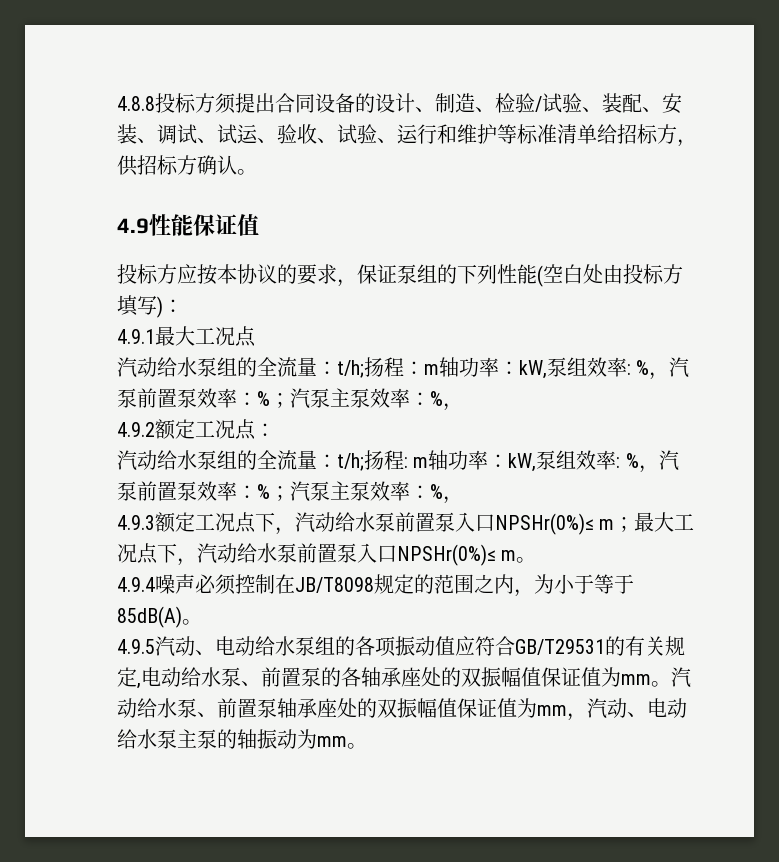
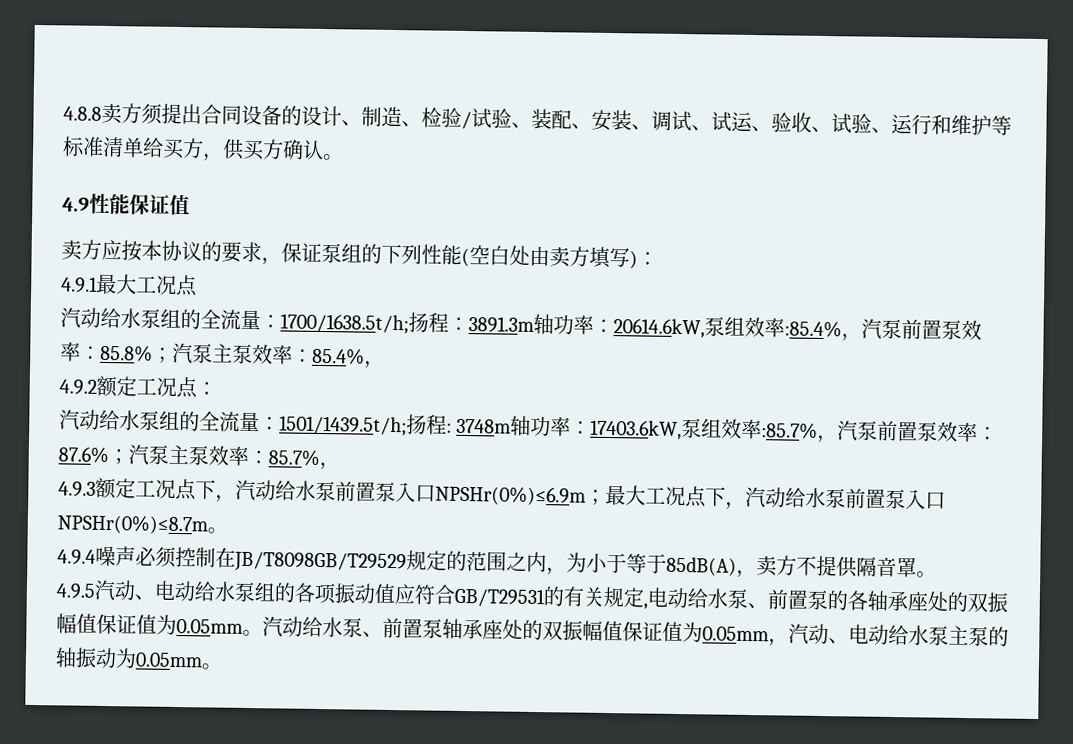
[155,93,196,113] 投标 -> [101,102,122,125] 卖
[617,124,697,147] [117,155,178,176] 招标方，供招标 -> [162,138,265,162] 买方，供买
[117,264,158,284] 投标 -> [61,239,82,261] 卖
[623,264,664,284] 投标 -> [549,246,570,268] 卖
[337,357,690,380] [117,388,443,408] t/h;扬程：m轴功率：kW,泵组效率: %，汽泵前置泵效率：%；汽泵主泵效率：% -> [280,312,982,342] [60,341,365,365] 1700/1638.5t/h;扬程：3891.3m轴功率：20614.6kW,泵组效率:85.4%，汽泵前置泵效率：85.8%；汽泵主泵效率：85.4%
[337,450,679,473] [117,481,443,501] t/h;扬程: m轴功率：kW,泵组效率: %，汽泵前置泵效率：%；汽泵主泵效率：% -> [279,414,999,444] [58,444,320,466] 1501/1439.5t/h;扬程: 3748m轴功率：17403.6kW,泵组效率:85.7%，汽泵前置泵效率：87.6%；汽泵主泵效率：85.7%
[495,513,615,535] NPSHr(0%)≤ m -> [435,485,586,506] NPSHr(0%)≤6.9m
[397,544,517,566] NPSHr(0%)≤ m -> [57,514,208,535] NPSHr(0%)≤8.7m
[295,577,374,593] JB/T8098 -> [234,551,407,574] JB/T8098GB/T29529
(182, 617) none -> [736,555,917,579] ，卖方不提供隔音罩
[621,674,651,685] mm -> [176,618,243,634] 0.05mm
[537,705,567,716] mm -> [702,626,769,642] 0.05mm
[317,736,347,747] mm -> [135,652,203,668] 0.05mm

